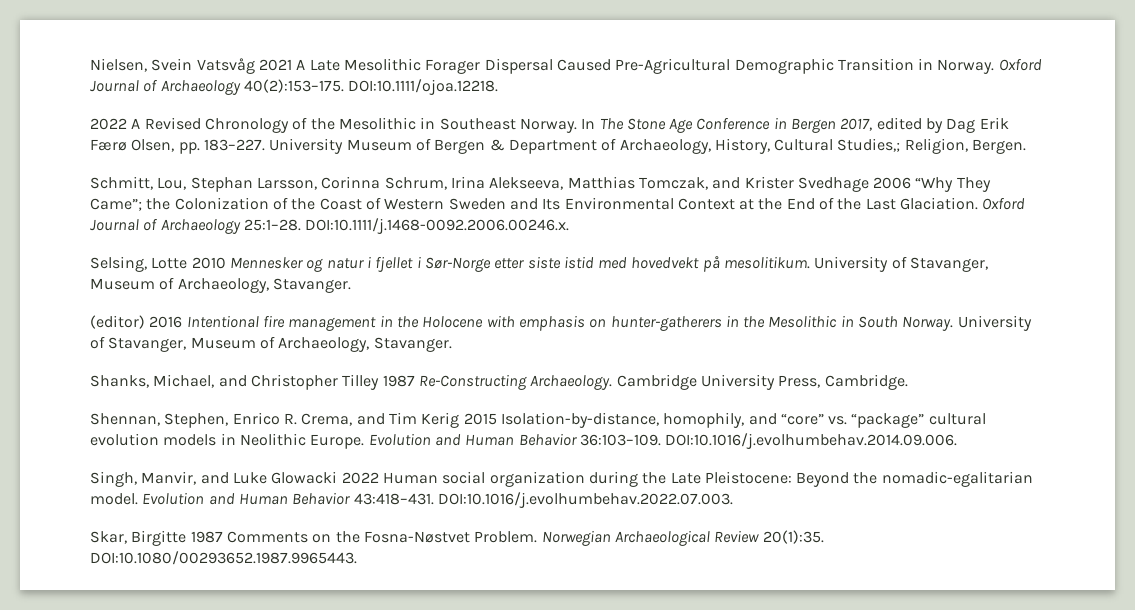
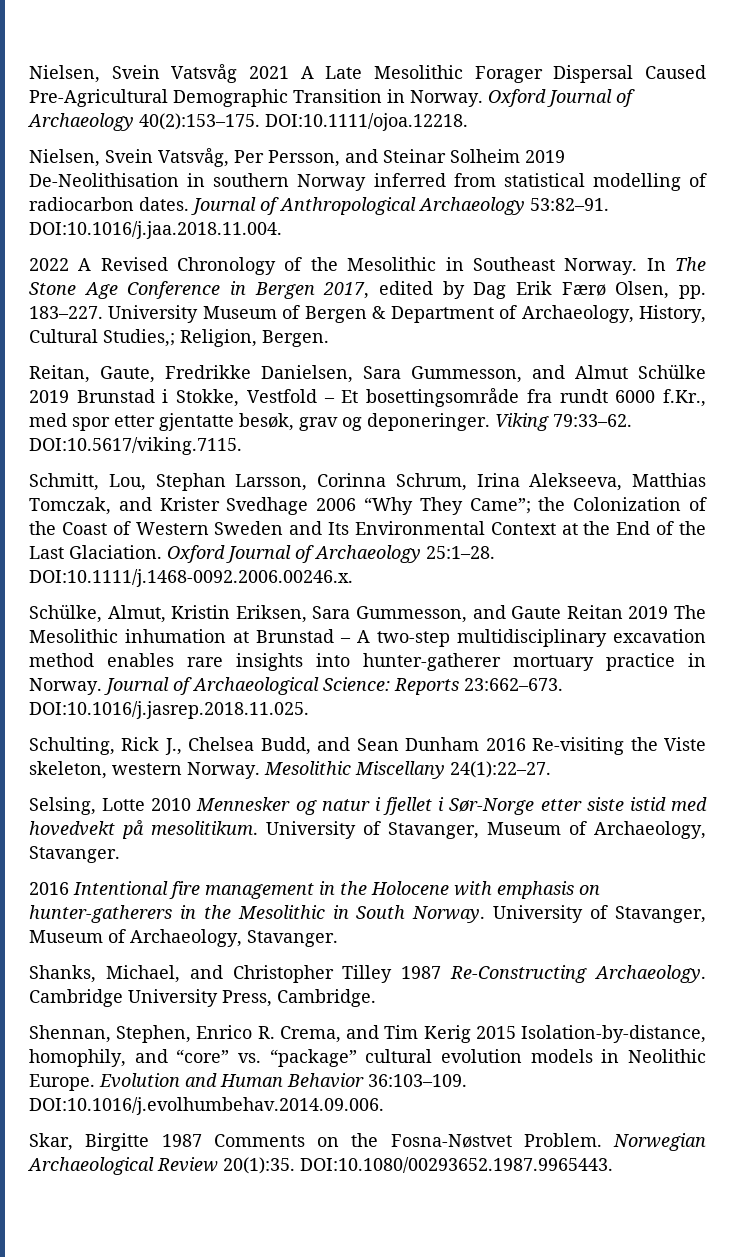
(499, 87) none -> [29,148,565,167] [29,173,707,191] [29,197,609,215] [29,221,282,239] // Nielsen, Svein Vatsvåg, Per Persson, and Steinar Solheim 2019 De-Neolithisation in southern Norway inferred from statistical modelling of radiocarbon dates. Journal of Anthropological Archaeology 53:82–91. DOI:10.1016/j.jaa.2018.11.004.
(1027, 146) none -> [29,364,706,383] [29,388,707,407] [29,413,632,431] [29,437,242,455] // Reitan, Gaute, Fredrikke Danielsen, Sara Gummesson, and Almut Schülke 2019 Brunstad i Stokke, Vestfold – Et bosettingsområde fra rundt 6000 f.Kr., med spor etter gjentatte besøk, grav og deponeringer. Viking 79:33–62. DOI:10.5617/viking.7115.
(570, 226) none -> [29,604,707,623] [29,629,706,647] [29,653,706,671] [29,677,563,695] [29,701,309,719] [29,737,706,755] [29,761,551,779] // Schülke, Almut, Kristin Eriksen, Sara Gummesson, and Gaute Reitan 2019 The Mesolithic inhumation at Brunstad – A two-step multidisciplinary excavation method enables rare insights into hunter-gatherer mortuary practice in Norway. Journal of Archaeological Science: Reports 23:662–673. DOI:10.1016/j.jasrep.2018.11.025. // Schulting, Rick J., Chelsea Budd, and Sean Dunham 2016 Re-visiting the Viste skeleton, western Norway. Mesolithic Miscellany 24(1):22–27.
[90,315,145,329] (editor) -> (120, 854) none
[90,471,1033,487] [90,492,733,508] // Singh, Manvir, and Luke Glowacki 2022 Human social organization during the Late Pleistocene: Beyond the nomadic-egalitarian model. Evolution and Human Behavior 43:418–431. DOI:10.1016/j.evolhumbehav.2022.07.003. -> (384, 1106) none

